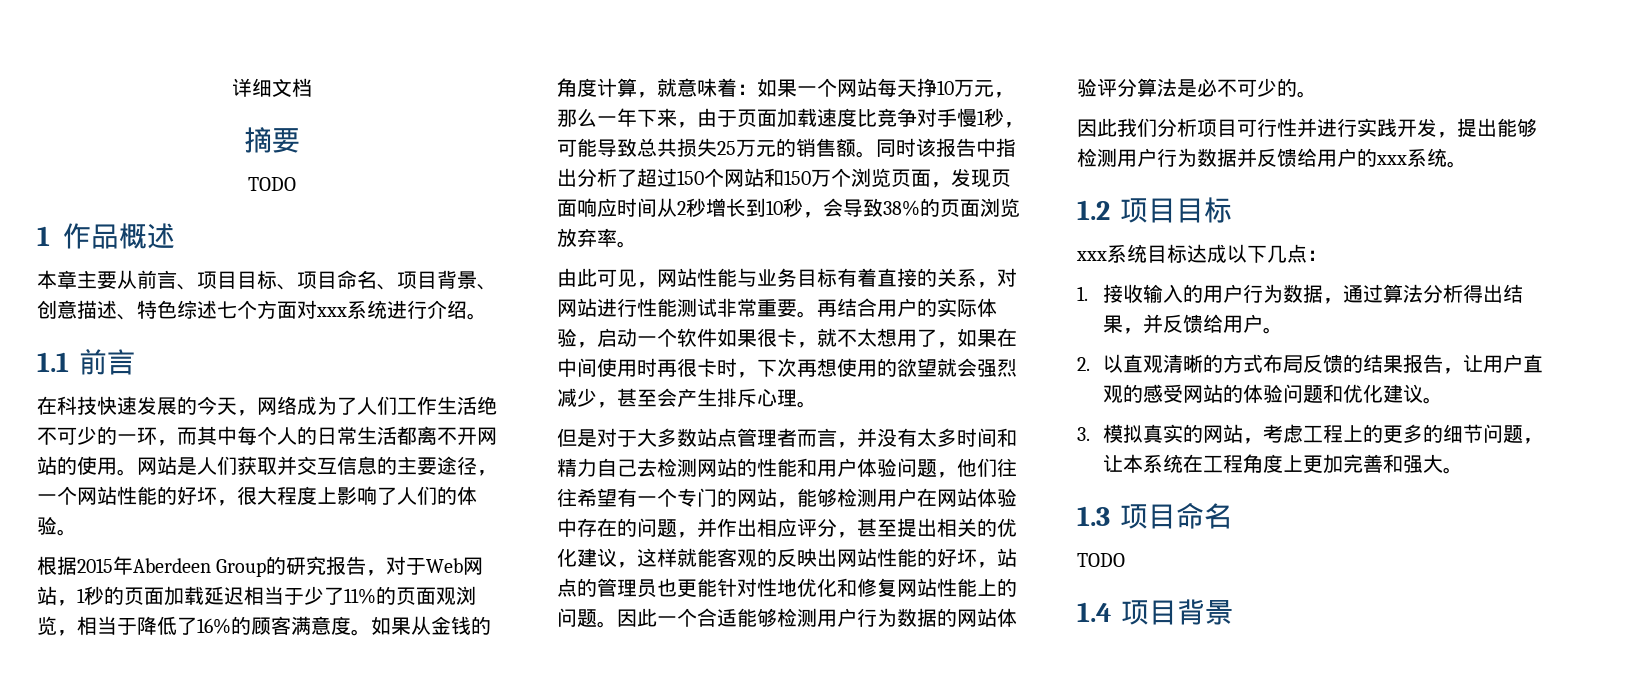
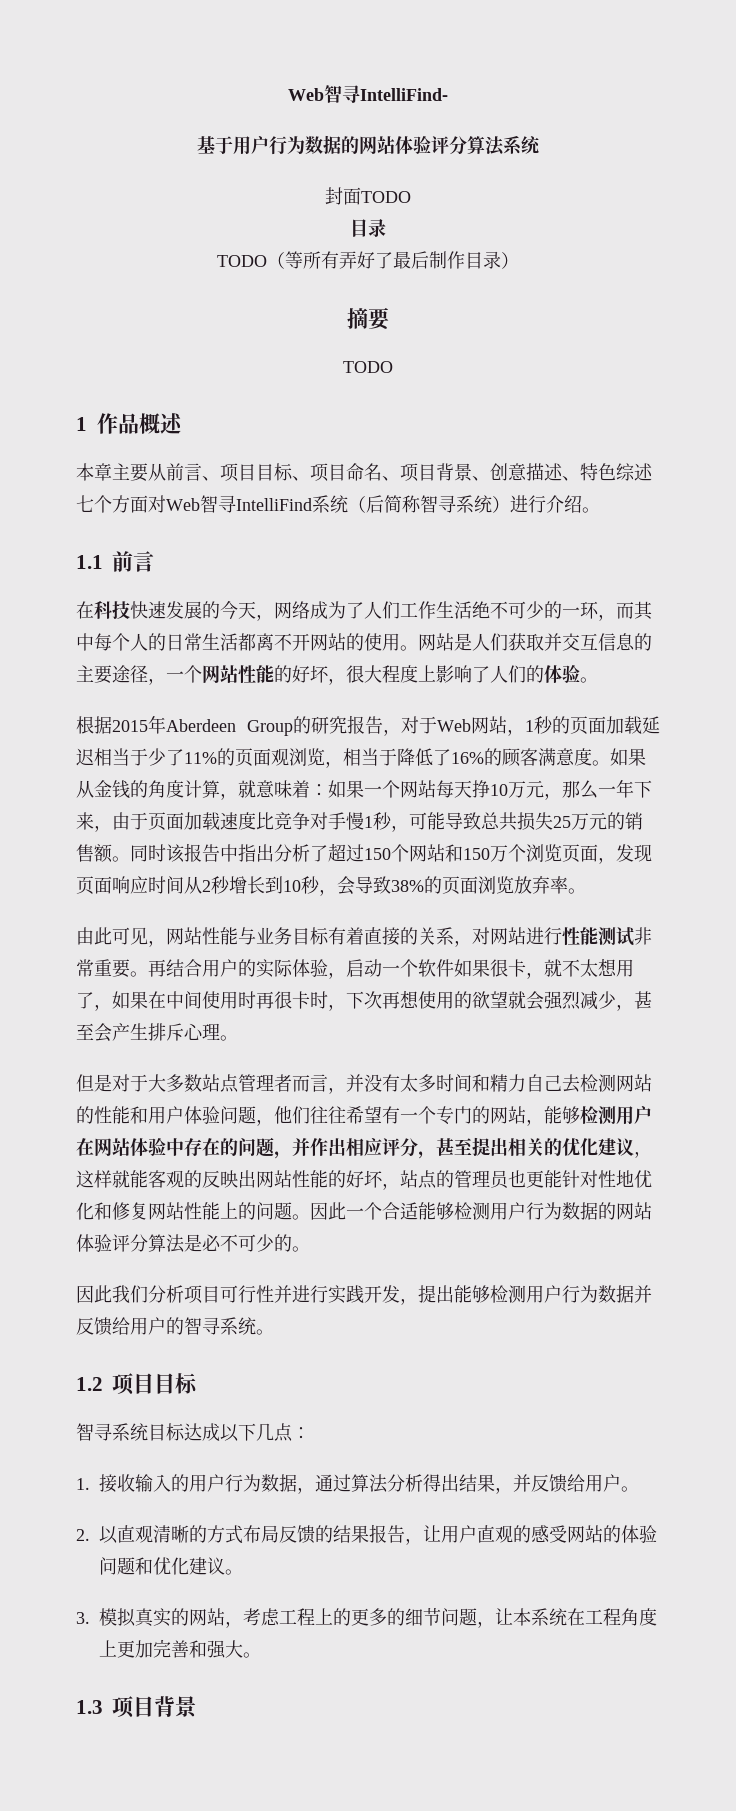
[231,78,312,97] 详细文档 -> [288,85,448,103] [197,135,540,156] [325,187,411,205] [350,219,386,237] [217,251,519,269] Web智寻IntelliFind- // 基于用户行为数据的网站体验评分算法系统 // 封面TODO // 目录 // TODO（等所有弄好了最后制作目录）
[316,300,387,319] xxx系统 -> [166,495,510,513] Web智寻IntelliFind系统（后简称智寻系统）
[1376,155,1407,165] xxx -> [184,1317,220,1335] 智寻
[1076,251,1107,261] xxx -> [76,1423,112,1441] 智寻
[1176,503,1232,529] [1077,553,1125,567] [1077,600,1177,625] 命名 // TODO // 1.4项目 -> (154, 1706) none

